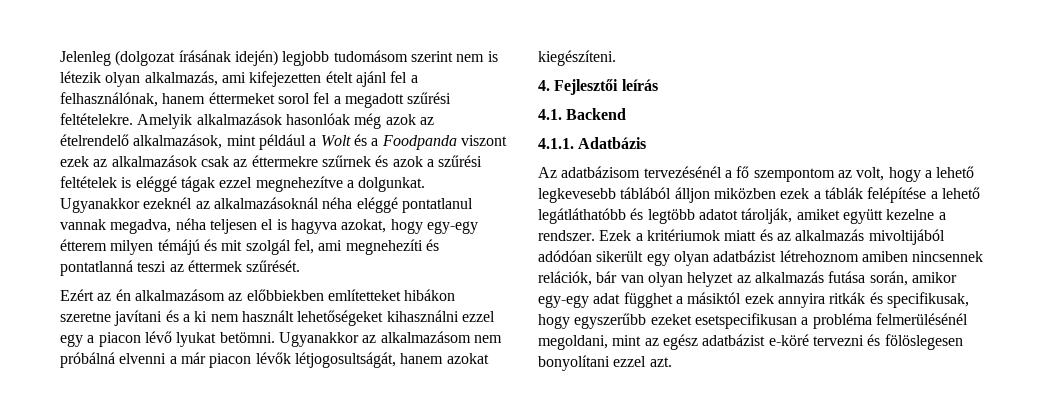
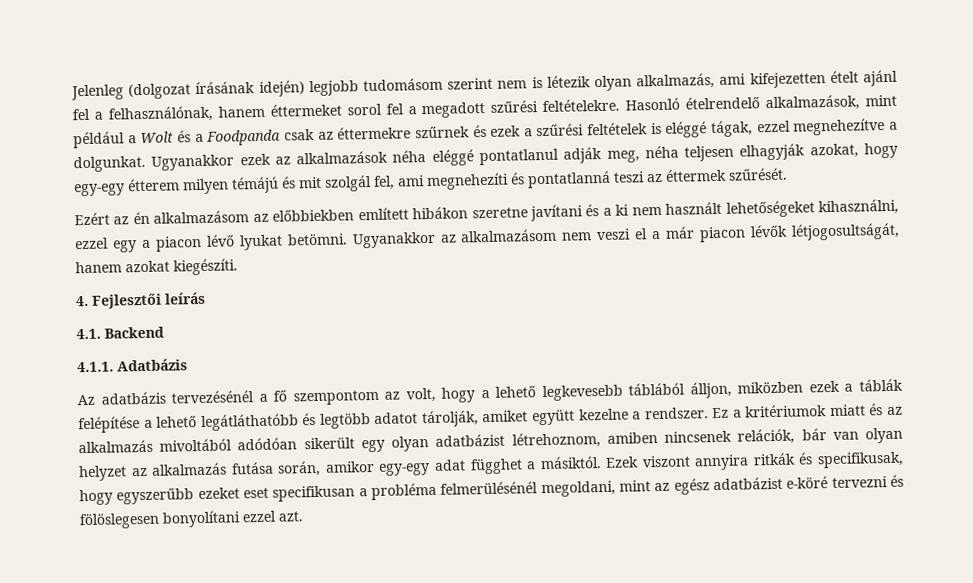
[137,113,434,129] Amelyik alkalmazások hasonlóak még azok az -> [625,97,681,111] Hasonló
[460,135,507,146] [60,155,197,167] viszont ezek az alkalmazások -> (282, 137) none
[392,156,423,167] azok -> [490,125,522,137] ezek
[180,176,215,192] tágak -> [711,120,754,138] tágak,
[143,197,473,213] [60,218,337,234] ezeknél az alkalmazásoknál néha eléggé pontatlanul vannak megadva, néha teljesen el is hagyva -> [239,143,806,166] ezek az alkalmazások néha eléggé pontatlanul adják meg, néha teljesen elhagyják
[327,289,401,301] említetteket -> [357,207,409,221] említett
[386,310,459,322] kihasználni -> [818,198,899,216] kihasználni,
[60,352,167,368] próbálná elvenni -> [596,228,649,241] veszi el
[538,50,616,66] kiegészíteni. -> [173,258,238,276] kiegészíti.
[561,166,641,178] adatbázisom -> [100,391,166,405] adatbázis
[674,187,710,203] álljon -> [689,381,732,399] álljon,
[599,230,632,241] Ezek -> [712,407,730,419] Ez
[868,229,945,245] mivoltijából -> [159,438,233,452] mivoltából
[779,250,984,262] létrehoznom amiben nincsennek -> [511,430,733,449] létrehoznom, amiben nincsenek
[687,292,774,304] másiktól ezek -> [539,455,691,470] másiktól. Ezek viszont
[694,313,797,329] esetspecifikusan -> [243,485,356,502] eset specifikusan

